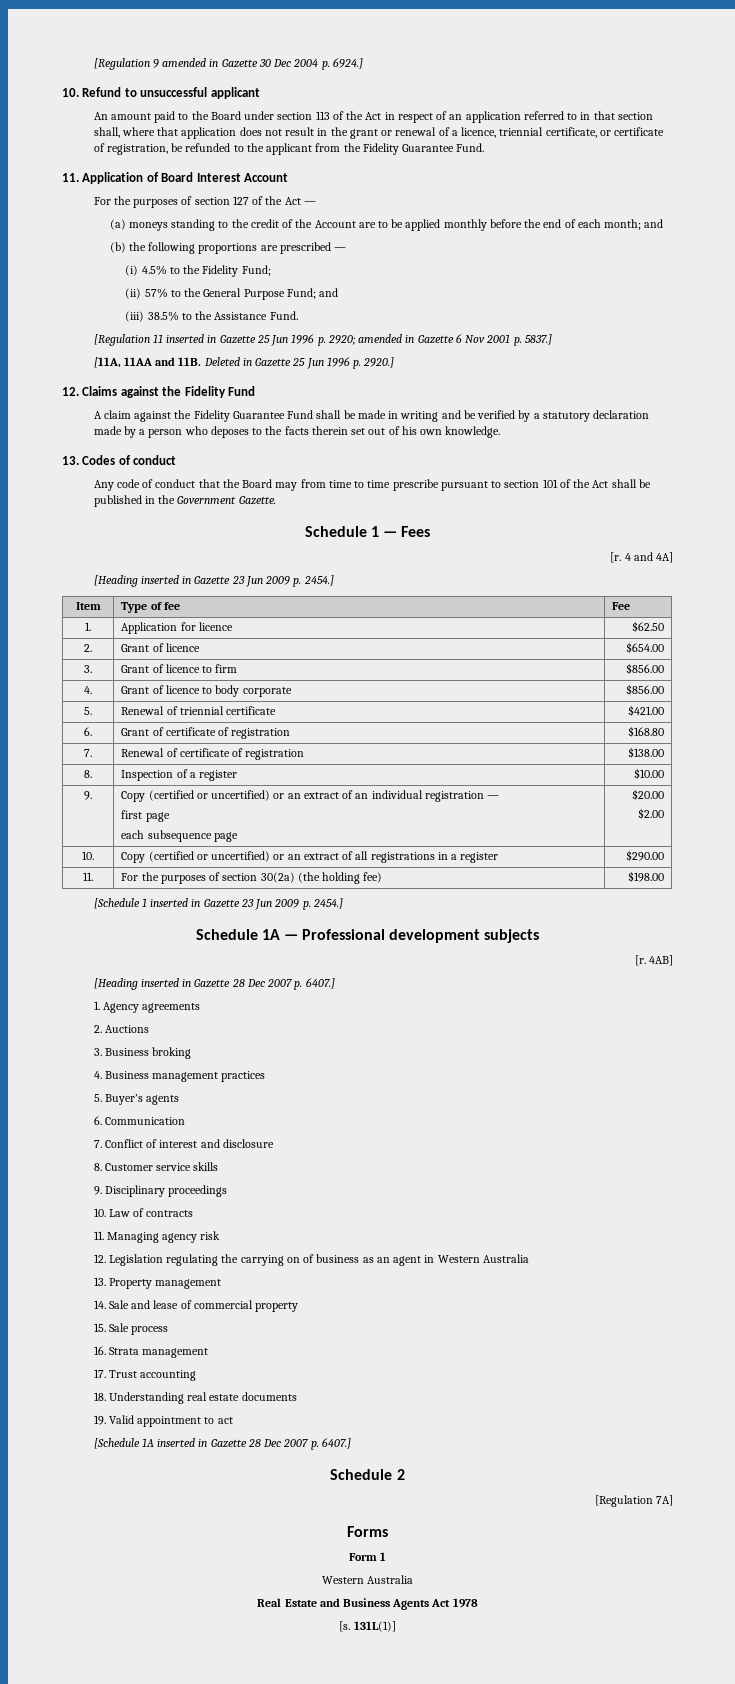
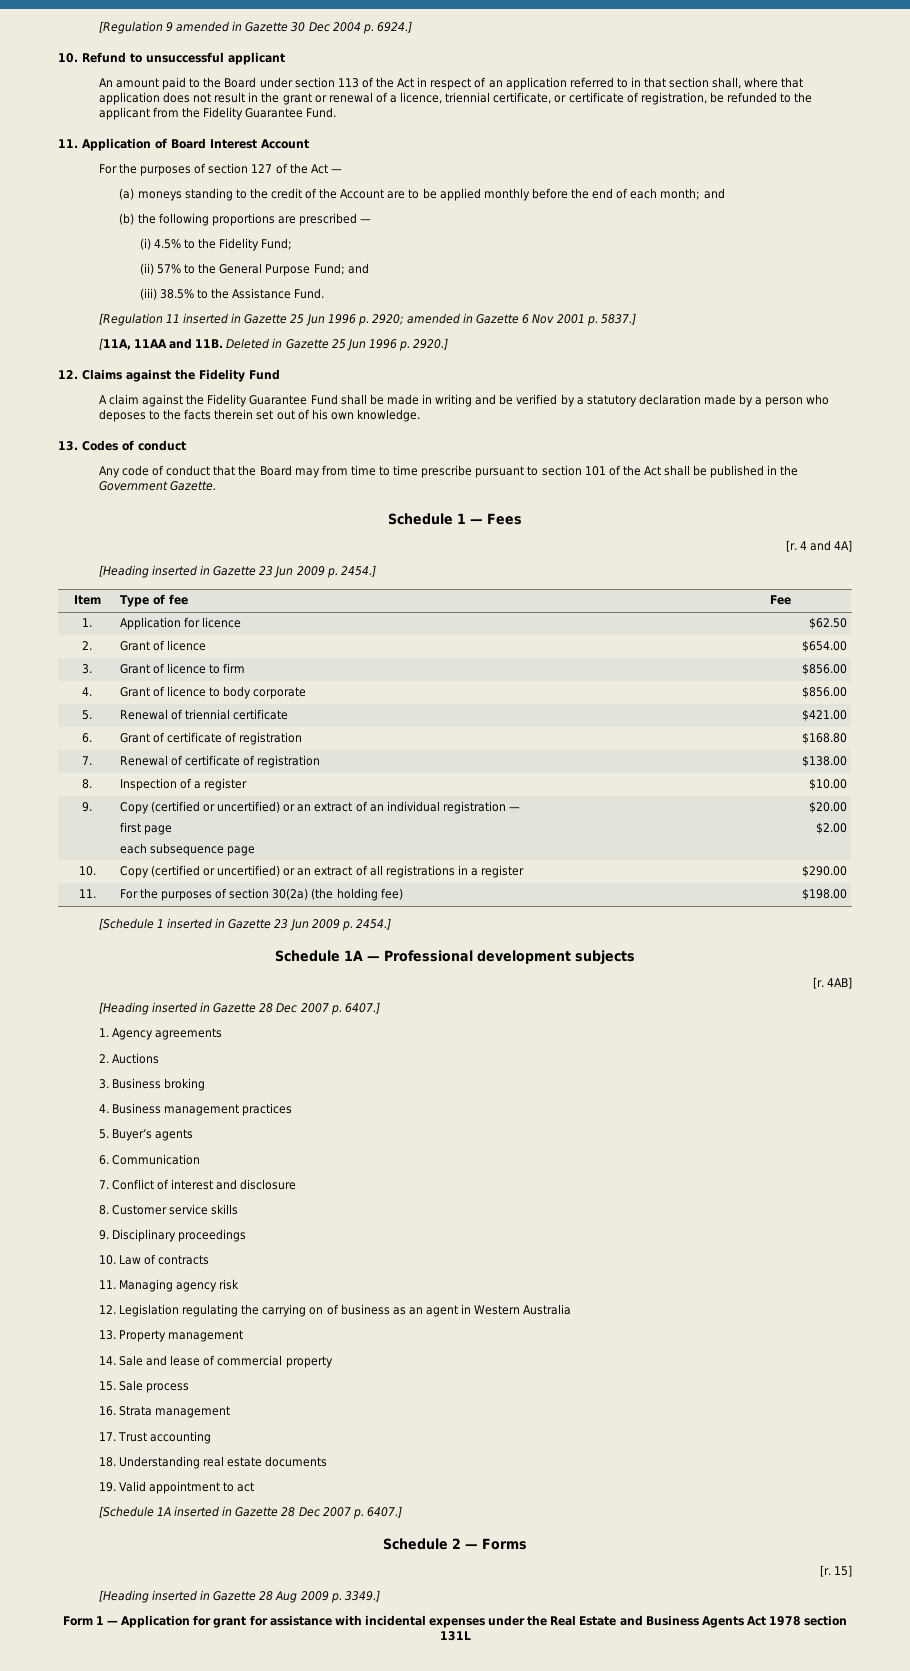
[594,1495,673,1507] [347,1526,388,1537] [348,1552,387,1561] [321,1575,414,1584] // [Regulation 7A] // Forms // Form 1 // Western Australia // -> [465,1538,527,1550] [819,1565,852,1577] [98,1590,380,1603] [62,1615,548,1628] — Forms // [r. 15] // [Heading inserted in Gazette 28 Aug 2009 p. 3349.] // Form 1 — Application for grant for assistance with incidental expenses under the
[339,1621,396,1632] // [s. 131L(1)] -> [804,1615,848,1626] [439,1631,471,1641] section 131L

